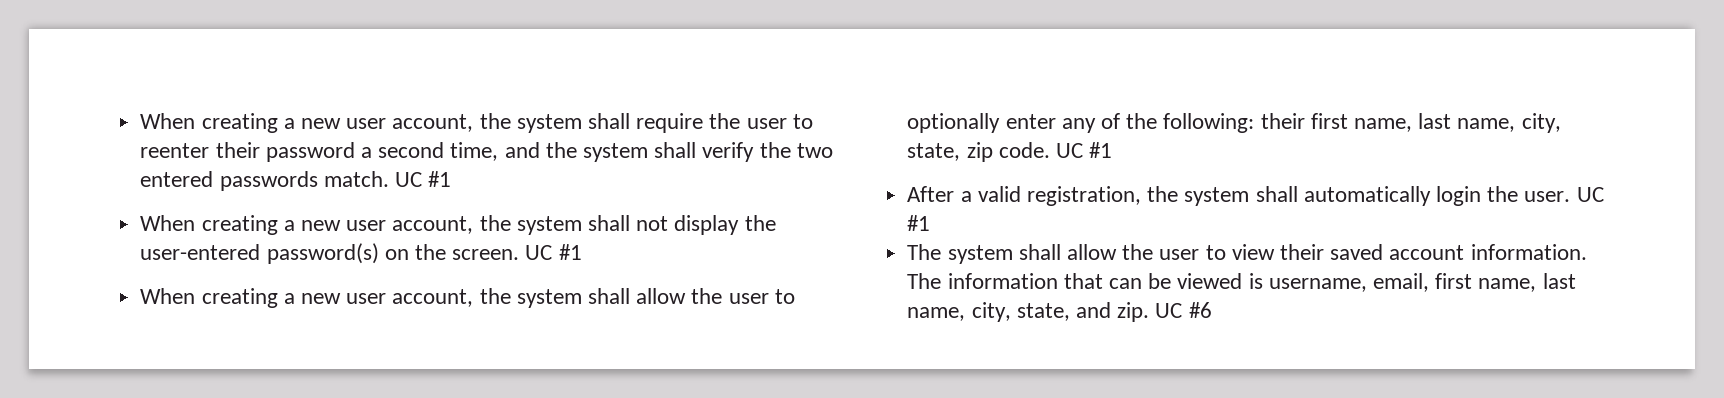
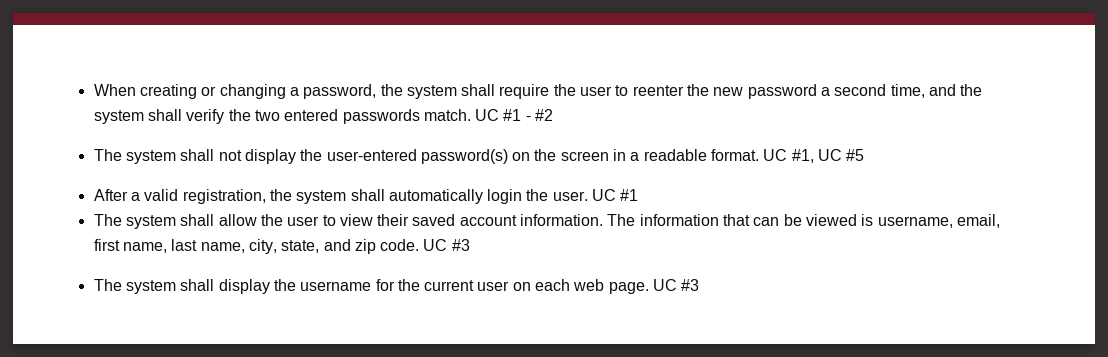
[140,113,474,133] When creating a new user account, -> [93,84,377,99] When creating or changing a password,
[215,142,260,158] their -> [687,84,744,96] the new
[140,215,511,235] // When creating a new user account, the -> [525,109,554,121] [93,149,122,161] - #2 // The
[452,244,582,260] [140,288,795,308] [907,113,1561,133] [907,142,1113,162] screen. UC #1 // When creating a new user account, the system shall allow the user to optionally enter any of the following: their first name, last name, city, state, zip code. UC #1 -> [560,149,865,163] screen in a readable format. UC #1, UC #5
[1117,302,1212,322] zip. UC #6 -> [354,239,470,254] [93,279,700,294] zip code. UC #3 // The system shall display the username for the current user on each web page. UC #3

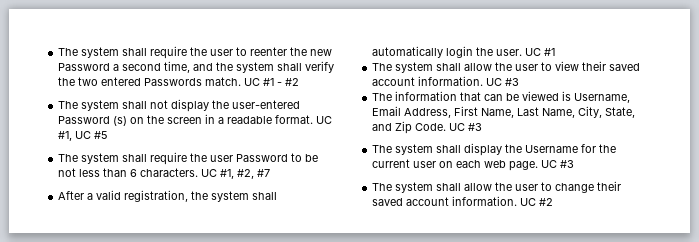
[93,84,403,99] When creating or changing a password, the -> [58,48,79,56] The
[747,84,817,99] password -> [58,63,111,71] Password
[342,109,420,124] passwords -> [144,78,203,86] Passwords
[420,149,508,164] password(s) -> [58,116,128,126] Password (s)
(865, 155) none -> [58,152,319,165] [58,168,271,179] // The system shall require the user Password to be not less than 6 characters. UC #1, #2, #7
(604, 220) none -> [486,78,520,86] UC #3 //
[877,214,1001,228] [93,239,420,254] username, email, first name, last name, city, state, and zip code. -> [574,93,631,103] [372,106,636,118] [372,121,447,134] Username, Email Address, First Name, Last Name, City, State, and Zip Code.
[300,281,372,291] username -> [525,145,579,153] Username
(700, 285) none -> [372,181,622,193] [372,196,554,206] // The system shall allow the user to change their saved account information. UC #2

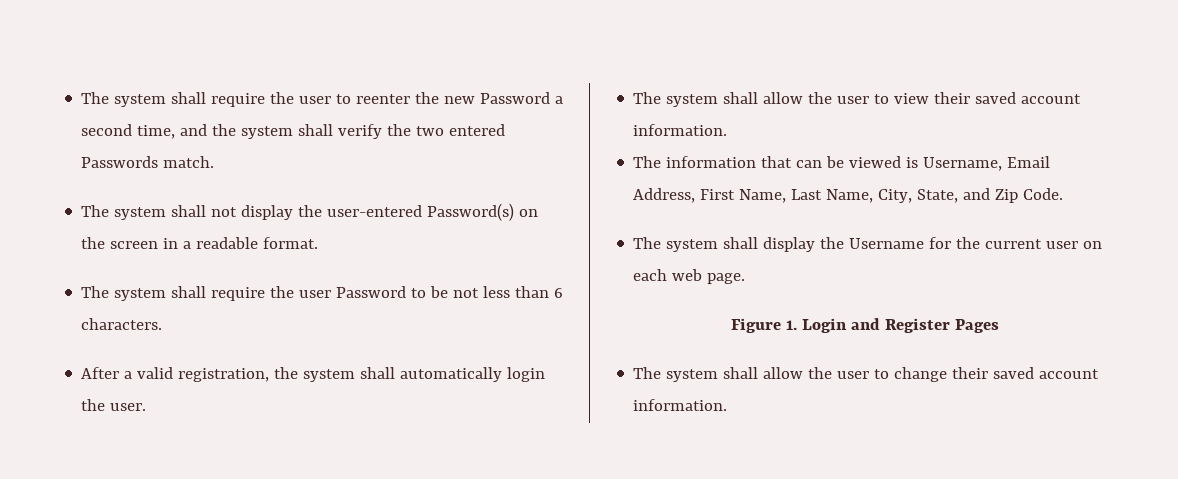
[244,78,300,86] UC #1 - #2 -> (215, 162) none
[58,116,128,126] Password (s) -> [427,203,515,221] Password(s)
[316,116,333,124] [58,131,109,141] UC #1, UC #5 -> (319, 243) none
[201,169,271,179] UC #1, #2, #7 -> (163, 324) none
[525,48,556,56] UC #1 -> (147, 407) none
[486,78,520,86] UC #3 -> (728, 130) none
[449,123,483,131] UC #3 -> (1064, 194) none
[541,160,575,168] UC #3 -> [731,318,999,333] // Figure 1. Login and Register Pages
[520,198,554,206] UC #2 -> (728, 405) none

